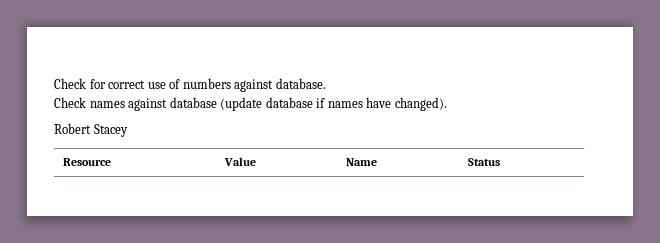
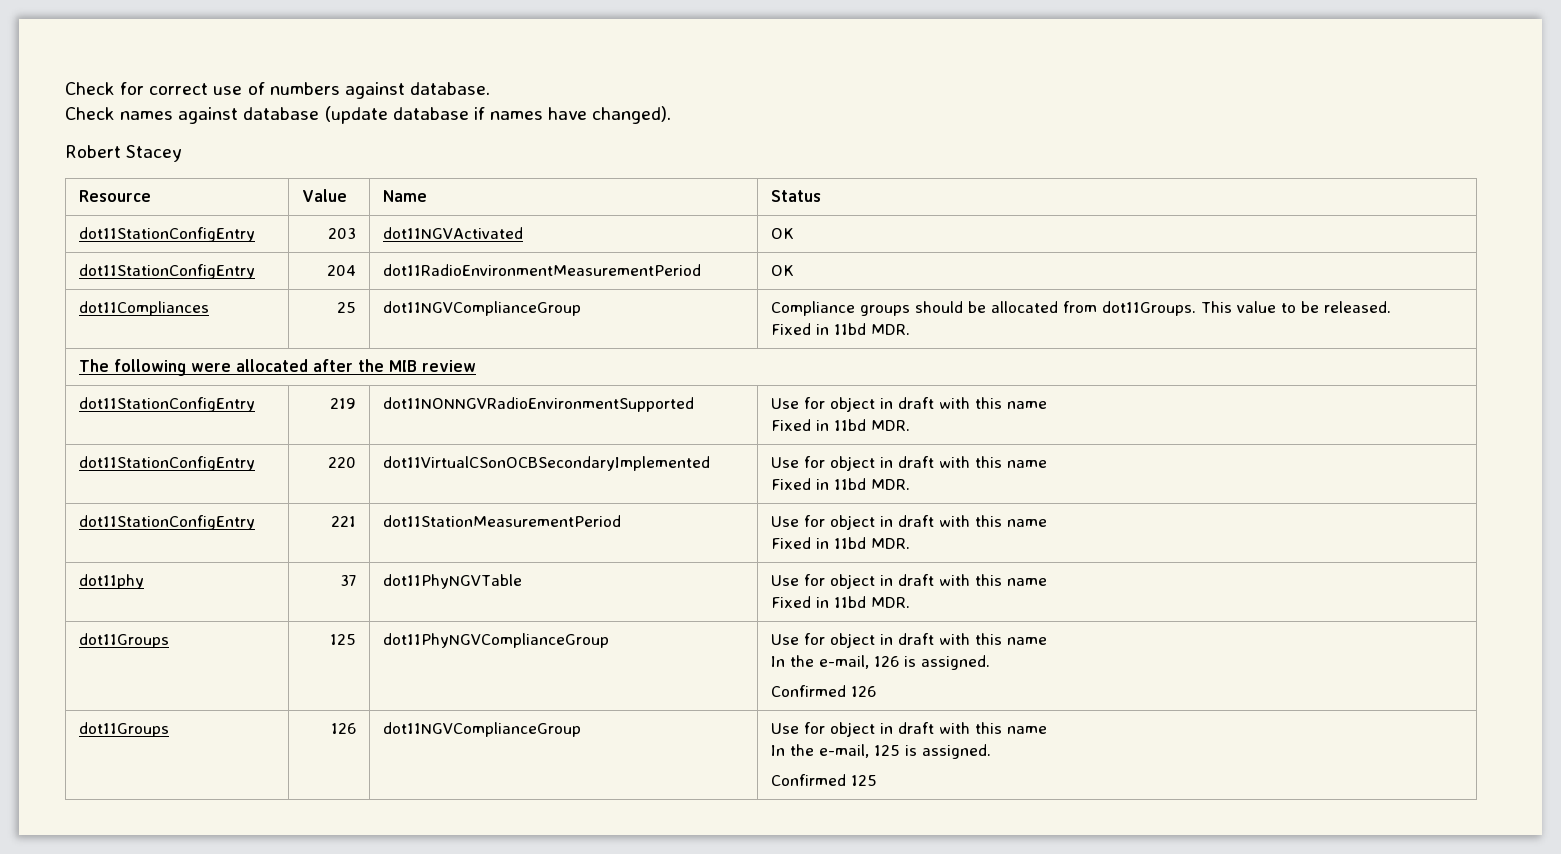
(500, 162) none -> [79,227,256,242] [327,228,356,239] [383,227,524,239] [771,228,795,239] [79,264,256,279] [326,265,356,276] [383,264,702,276] [771,265,795,276] [79,301,210,316] [336,302,356,313] [383,301,582,316] [771,301,1392,316] [771,323,911,335] [79,359,477,376] [79,397,256,412] [329,398,356,409] [383,397,695,412] [771,397,1048,412] [771,419,911,431] [79,456,256,471] [327,457,356,468] [383,456,711,471] [771,456,1048,471] [771,478,911,490] [79,515,256,530] [330,516,356,527] [383,515,622,527] [771,515,1048,530] [771,537,911,549] [79,574,145,589] [339,575,356,586] [383,574,523,589] [771,574,1048,589] [771,596,911,608] [79,633,170,648] [329,634,356,645] [383,633,610,648] [771,633,1048,648] [771,655,991,670] [771,685,877,697] [79,722,170,737] [330,723,356,734] [383,722,582,737] [771,722,1048,737] [771,744,992,759] [771,774,878,786] // dot11StationConfigEntry | 203 | dot11NGVActivated | OK // dot11StationConfigEntry | 204 | dot11RadioEnvironmentMeasurementPeriod | OK // dot11Compliances | 25 | dot11NGVComplianceGroup | Compliance groups should be allocated from dot11Groups. This value to be released. // Fixed in 11bd MDR. // The following were allocated after the MIB review // dot11StationConfigEntry | 219 | dot11NONNGVRadioEnvironmentSupported | Use for object in draft with this name // Fixed in 11bd MDR. // dot11StationConfigEntry | 220 | dot11VirtualCSonOCBSecondaryImplemented | Use for object in draft with this name // Fixed in 11bd MDR. // dot11StationConfigEntry | 221 | dot11StationMeasurementPeriod | Use for object in draft with this name // Fixed in 11bd MDR. // dot11phy | 37 | dot11PhyNGVTable | Use for object in draft with this name // Fixed in 11bd MDR. // dot11Groups | 125 | dot11PhyNGVComplianceGroup | Use for object in draft with this name // In the e-mail, 126 is assigned. // Confirmed 126 // dot11Groups | 126 | dot11NGVComplianceGroup | Use for object in draft with this name // In the e-mail, 125 is assigned. // Confirmed 125

